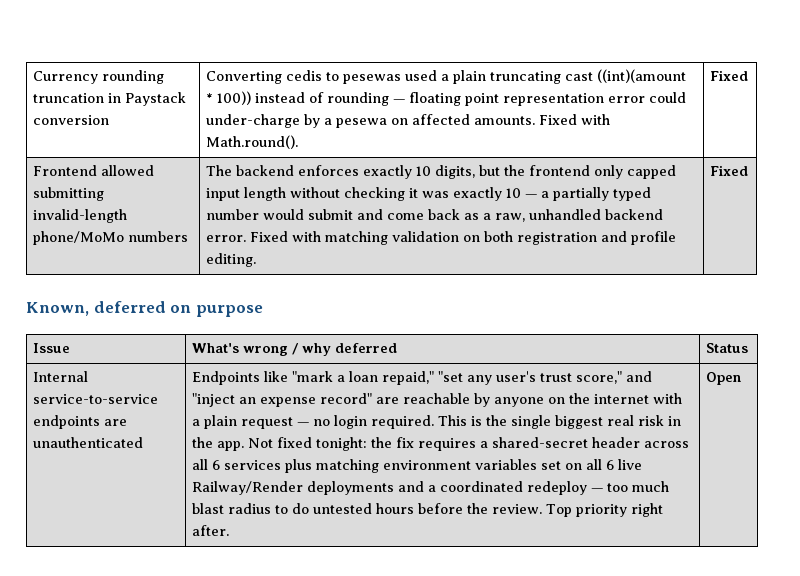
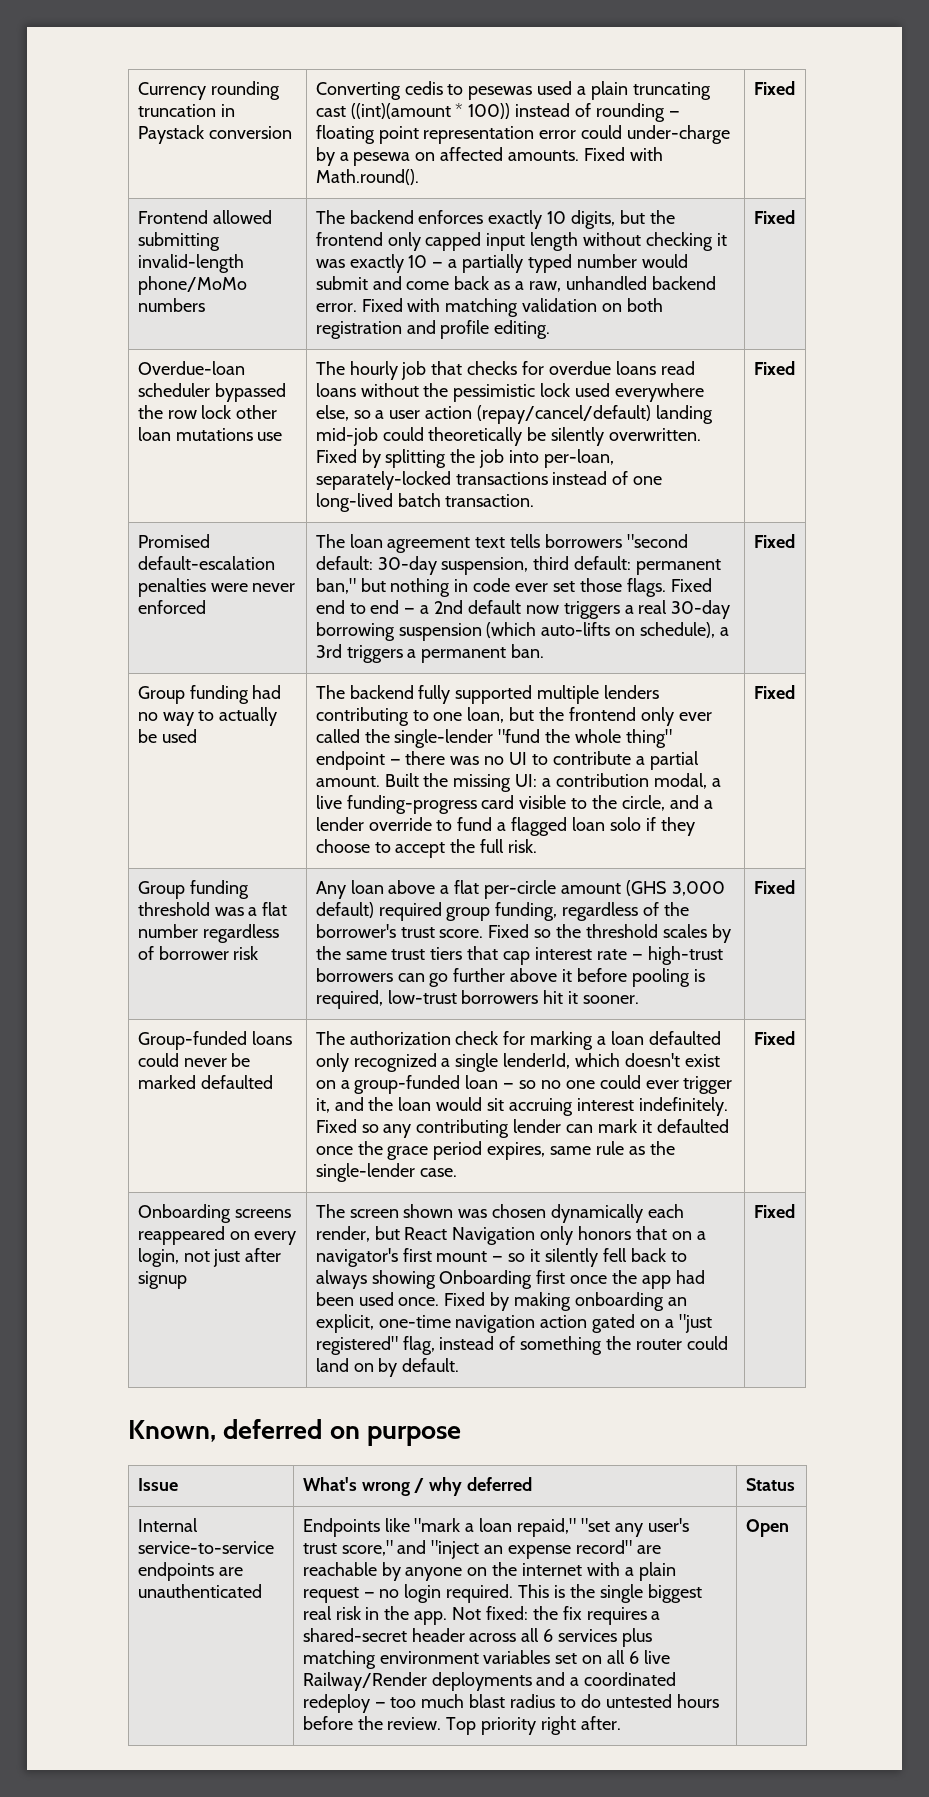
(749, 170) none -> [137,361,245,375] [137,383,286,402] [137,405,278,419] [137,427,283,441] [315,361,695,380] [315,383,704,402] [315,405,713,424] [315,427,702,446] [315,449,614,468] [315,471,663,490] [315,493,535,512] [753,361,795,375] [137,534,210,548] [137,556,275,570] [137,578,296,597] [137,600,206,614] [315,534,688,553] [315,556,722,575] [315,578,712,597] [315,600,731,619] [315,622,729,641] [315,644,545,663] [753,534,795,548] [137,685,282,704] [137,707,278,726] [137,729,197,743] [315,685,660,704] [315,707,712,726] [315,729,672,748] [315,751,699,770] [315,773,721,792] [315,795,713,814] [315,817,695,836] [315,839,538,858] [753,685,795,699] [137,880,249,899] [137,902,288,916] [137,924,279,943] [137,946,259,960] [315,880,725,899] [315,902,689,921] [315,924,731,943] [315,946,723,965] [315,968,705,987] [315,990,640,1009] [753,880,795,894] [137,1031,292,1050] [137,1053,251,1067] [137,1075,273,1089] [315,1031,721,1050] [315,1053,720,1072] [315,1075,733,1094] [315,1097,728,1116] [315,1119,729,1138] [315,1141,675,1160] [315,1163,457,1182] [753,1031,795,1045] [137,1204,291,1223] [137,1226,297,1245] [137,1248,282,1267] [137,1271,187,1289] [315,1204,684,1223] [315,1226,706,1245] [315,1248,687,1267] [315,1270,705,1289] [315,1292,687,1311] [315,1314,712,1333] [315,1336,728,1355] [315,1358,460,1377] [753,1204,795,1218] // Overdue-loan scheduler bypassed the row lock other loan mutations use | The hourly job that checks for overdue loans read loans without the pessimistic lock used everywhere else, so a user action (repay/cancel/default) landing mid-job could theoretically be silently overwritten. Fixed by splitting the job into per-loan, separately-locked transactions instead of one long-lived batch transaction. | Fixed // Promised default-escalation penalties were never enforced | The loan agreement text tells borrowers "second default: 30-day suspension, third default: permanent ban," but nothing in code ever set those flags. Fixed end to end — a 2nd default now triggers a real 30-day borrowing suspension (which auto-lifts on schedule), a 3rd triggers a permanent ban. | Fixed // Group funding had no way to actually be used | The backend fully supported multiple lenders contributing to one loan, but the frontend only ever called the single-lender "fund the whole thing" endpoint — there was no UI to contribute a partial amount. Built the missing UI: a contribution modal, a live funding-progress card visible to the circle, and a lender override to fund a flagged loan solo if they choose to accept the full risk. | Fixed // Group funding threshold was a flat number regardless of borrower risk | Any loan above a flat per-circle amount (GHS 3,000 default) required group funding, regardless of the borrower's trust score. Fixed so the threshold scales by the same trust tiers that cap interest rate — high-trust borrowers can go further above it before pooling is required, low-trust borrowers hit it sooner. | Fixed // Group-funded loans could never be marked defaulted | The authorization check for marking a loan defaulted only recognized a single lenderId, which doesn't exist on a group-funded loan — so no one could ever trigger it, and the loan would sit accruing interest indefinitely. Fixed so any contributing lender can mark it defaulted once the grace period expires, same rule as the single-lender case. | Fixed // Onboarding screens reappeared on every login, not just after signup | The screen shown was chosen dynamically each render, but React Navigation only honors that on a navigator's first mount — so it silently fell back to always showing Onboarding first once the app had been used once. Fixed by making onboarding an explicit, one-time navigation action gated on a "just registered" flag, instead of something the router could land on by default. | Fixed
[277,437,368,451] fixed tonight: -> [485,1606,528,1620] fixed:

